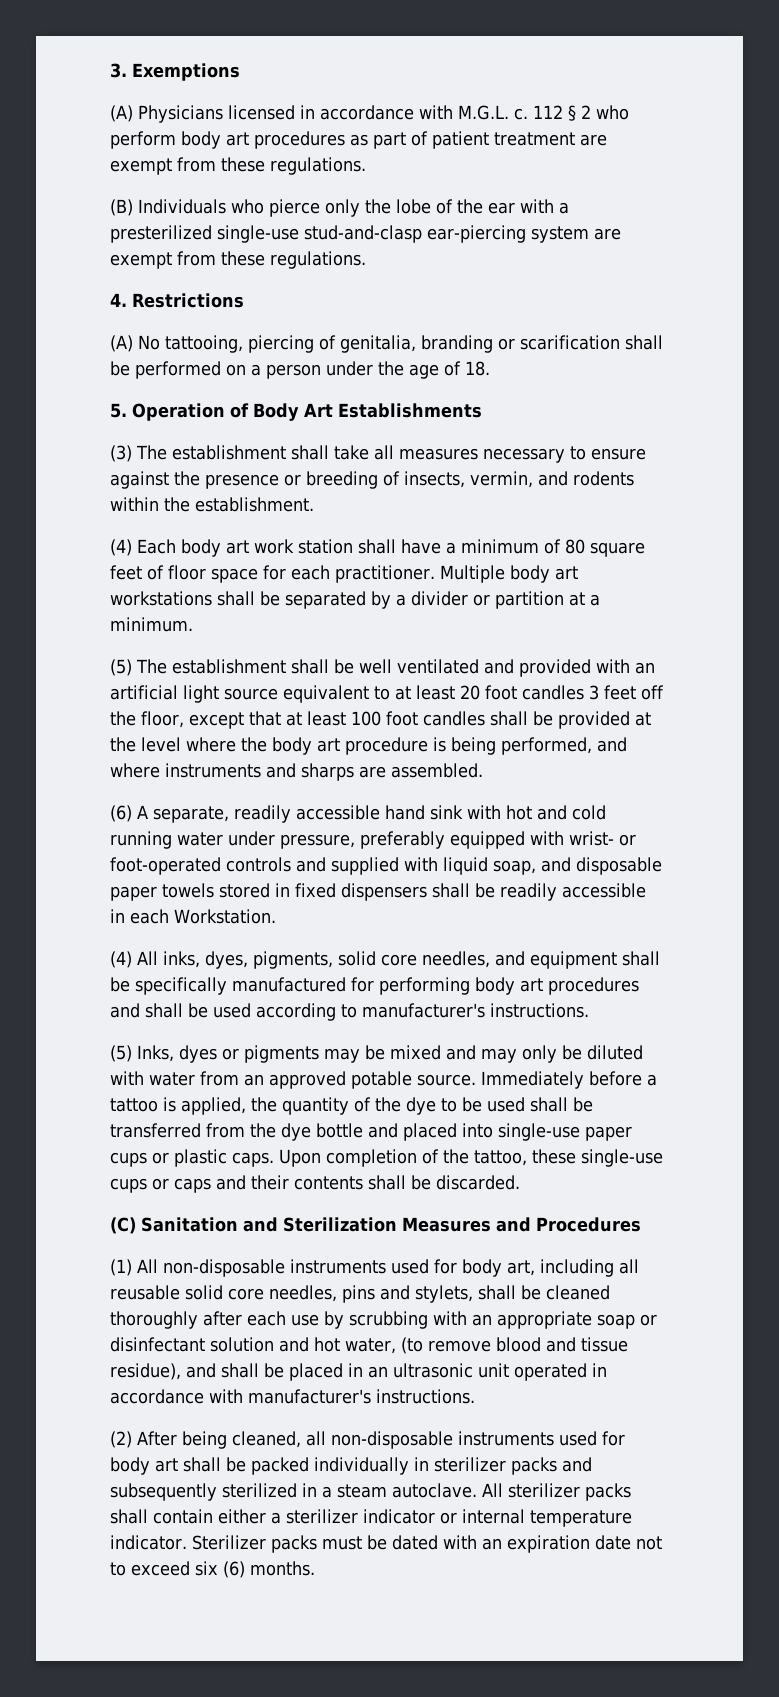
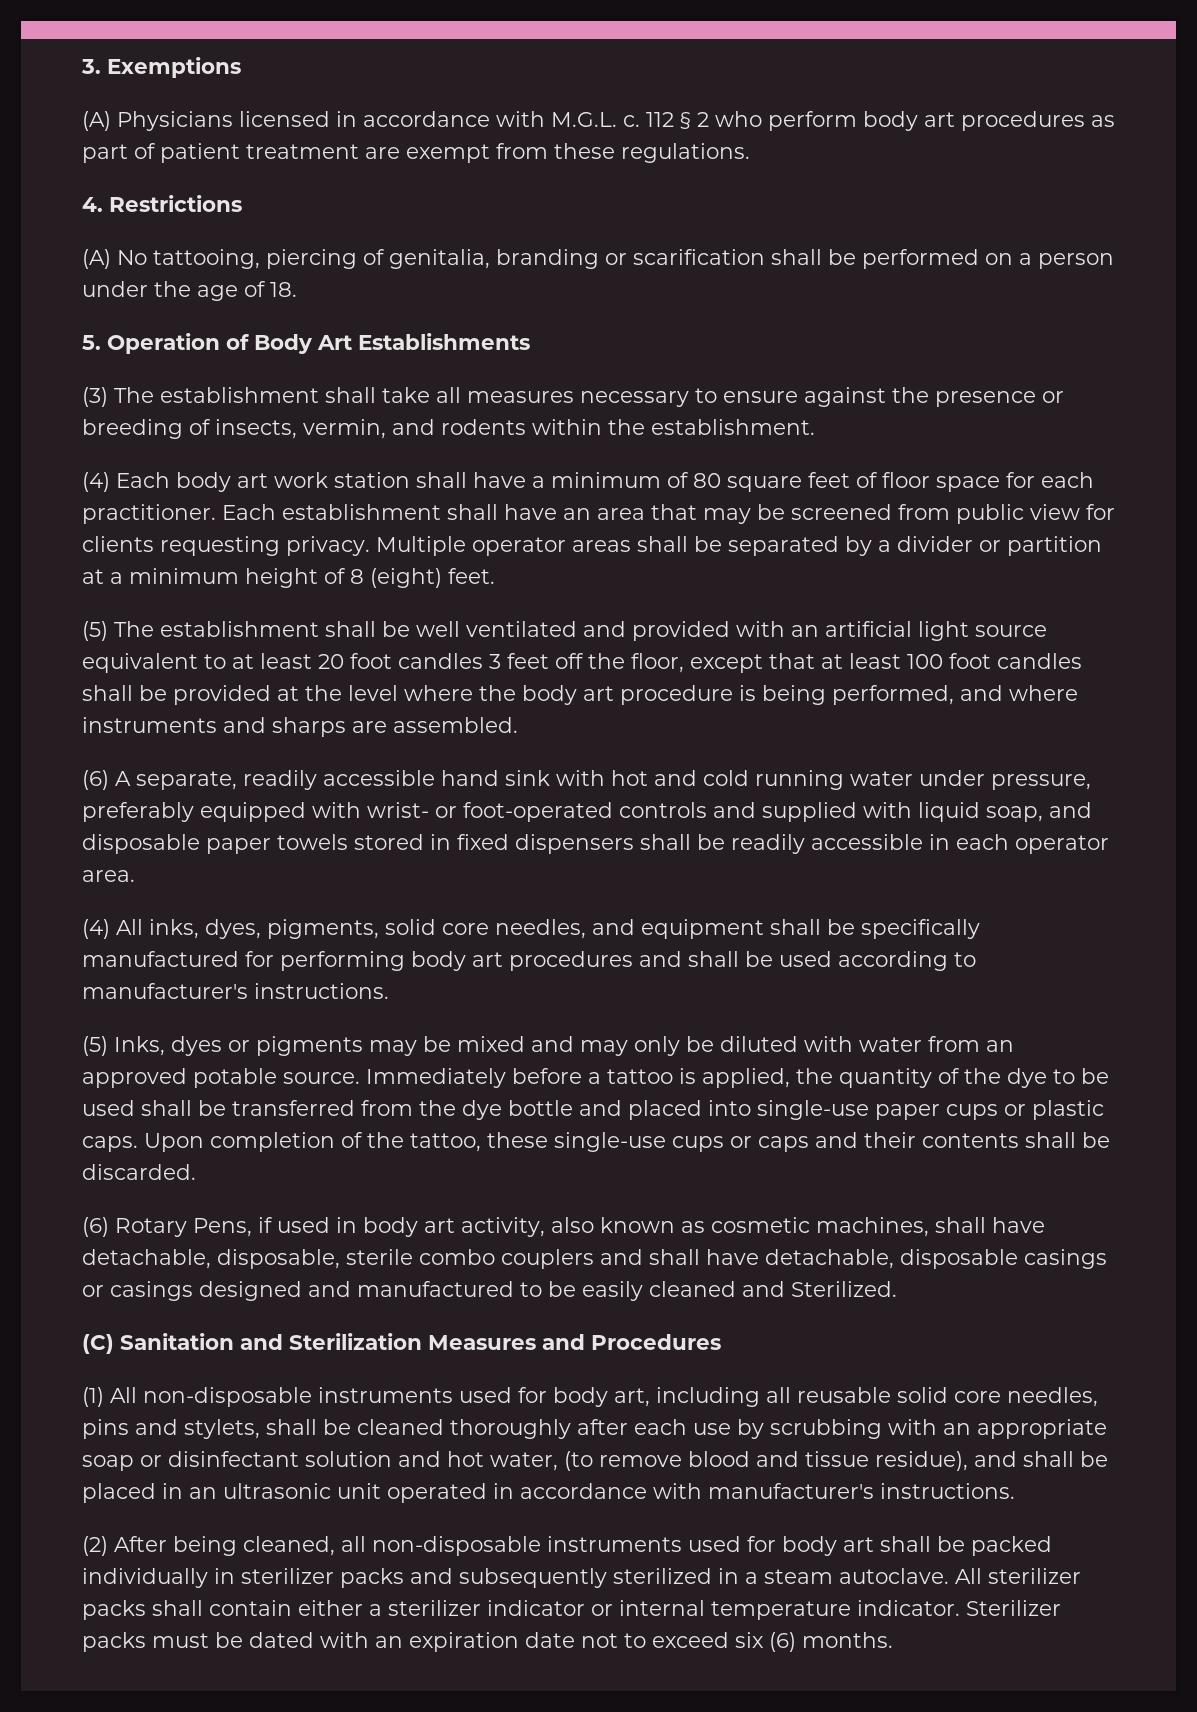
[110,199,569,217] [110,225,621,243] [110,251,366,269] // (B) Individuals who pierce only the lobe of the ear with a presterilized single-use stud-and-clasp ear-piercing system are exempt from these regulations. -> (750, 153) none
[439,565,578,583] [110,591,212,606] Multiple body art workstations -> [222,504,1115,524] [82,536,631,556] Each establishment shall have an area that may be screened from public view for clients requesting privacy. Multiple operator areas
[110,617,193,632] minimum. -> [129,568,495,588] minimum height of 8 (eight) feet.
[174,909,276,924] Workstation. -> [1015,835,1109,854] [82,870,135,882] operator area.
(520, 1182) none -> [82,1217,1045,1237] [82,1249,1107,1269] [82,1281,897,1301] // (6) Rotary Pens, if used in body art activity, also known as cosmetic machines, shall have detachable, disposable, sterile combo couplers and shall have detachable, disposable casings or casings designed and manufactured to be easily cleaned and Sterilized.

